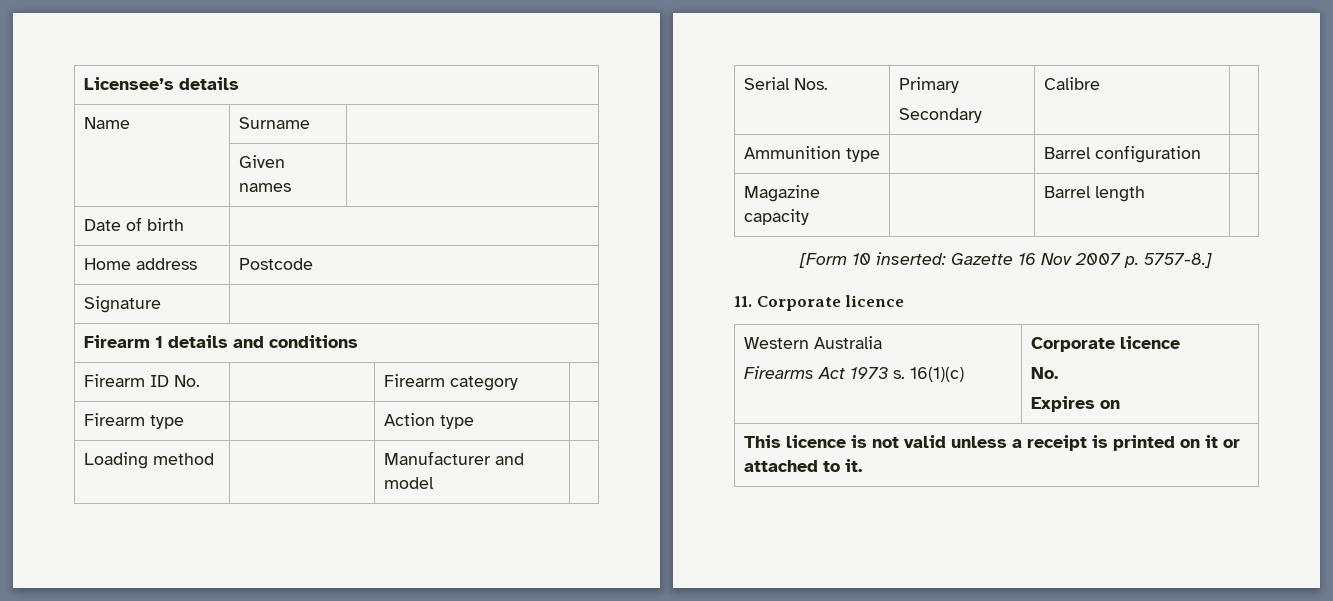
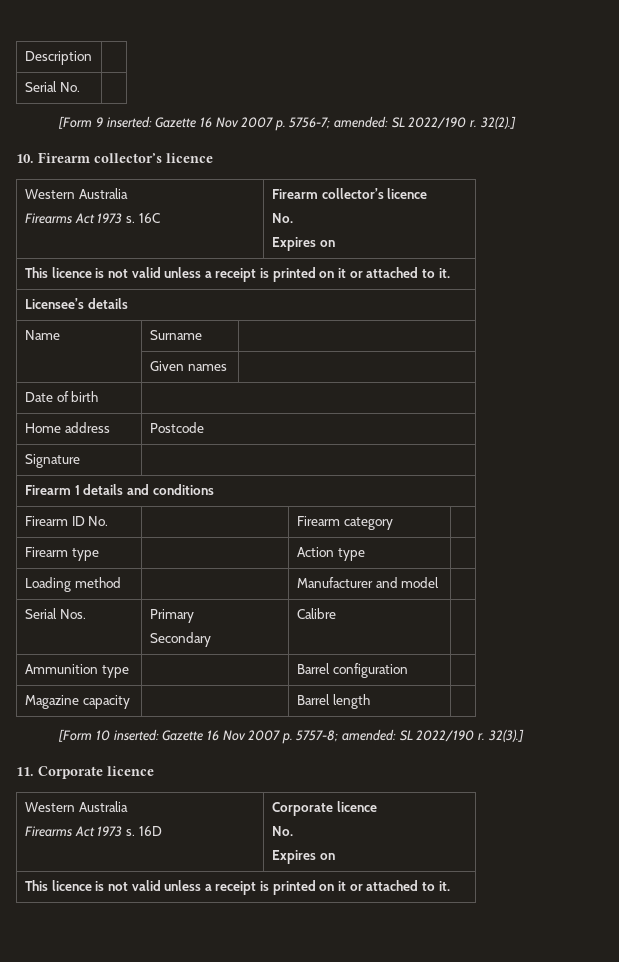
(83, 83) none -> [24,51,92,65] [24,81,80,92] [58,116,516,131] [16,152,213,163] [24,188,128,199] [24,213,160,224] [271,188,428,199] [271,213,293,223] [271,237,335,251] [24,267,450,282] Description | // Serial No. | // [Form 9 inserted: Gazette 16 Nov 2007 p. 5756-7; amended: SL 2022/190 r. 32(2).] // 10. Firearm collector’s licence // Western Australia // Firearms Act 1973 s. 16C | Firearm collector’s licence // No. // Expires on // This licence is not valid unless a receipt is printed on it or attached to it. //
[1143,253,1212,268] 5757-8.] -> [296,729,524,742] 5757-8; amended: SL 2022/190 r. 32(3).]
[909,367,964,382] 16(1)(c) -> [138,826,162,836] 16D

